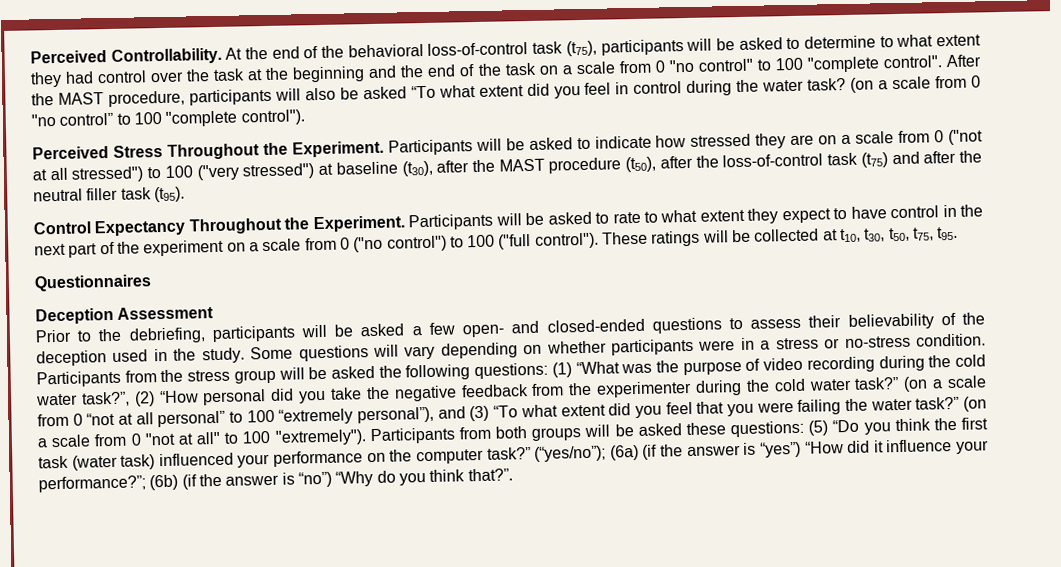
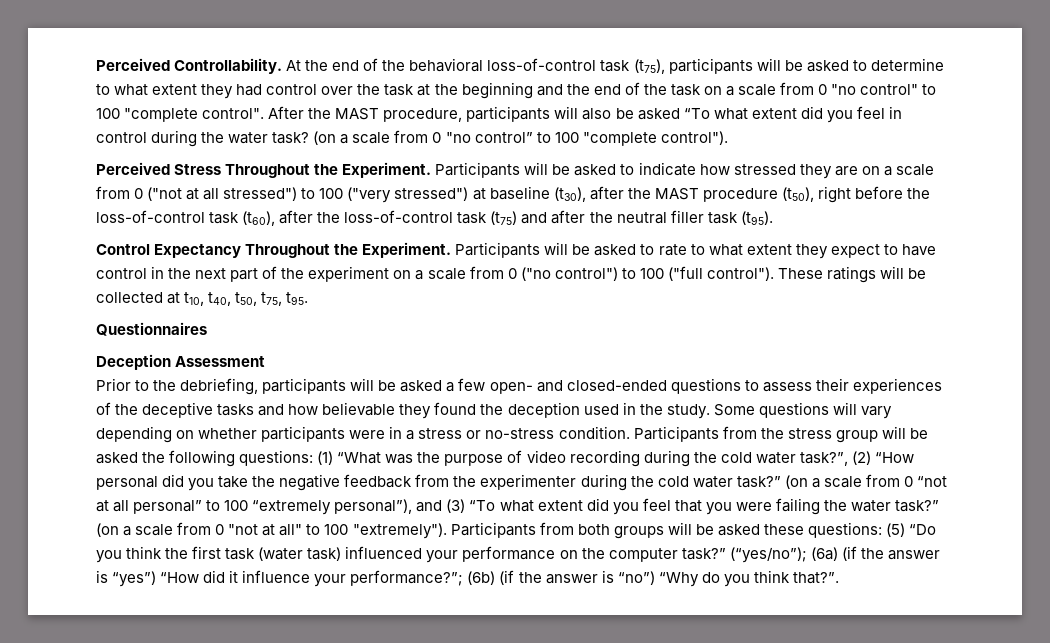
(657, 164) none -> [817,186,930,203] [96,210,276,226] right before the loss-of-control task (t60),
[864,228,886,242] t30, -> [208,292,232,306] t40,
[847,312,986,330] believability of the -> [852,378,942,394] [96,402,504,419] experiences of the deceptive tasks and how believable they found the

